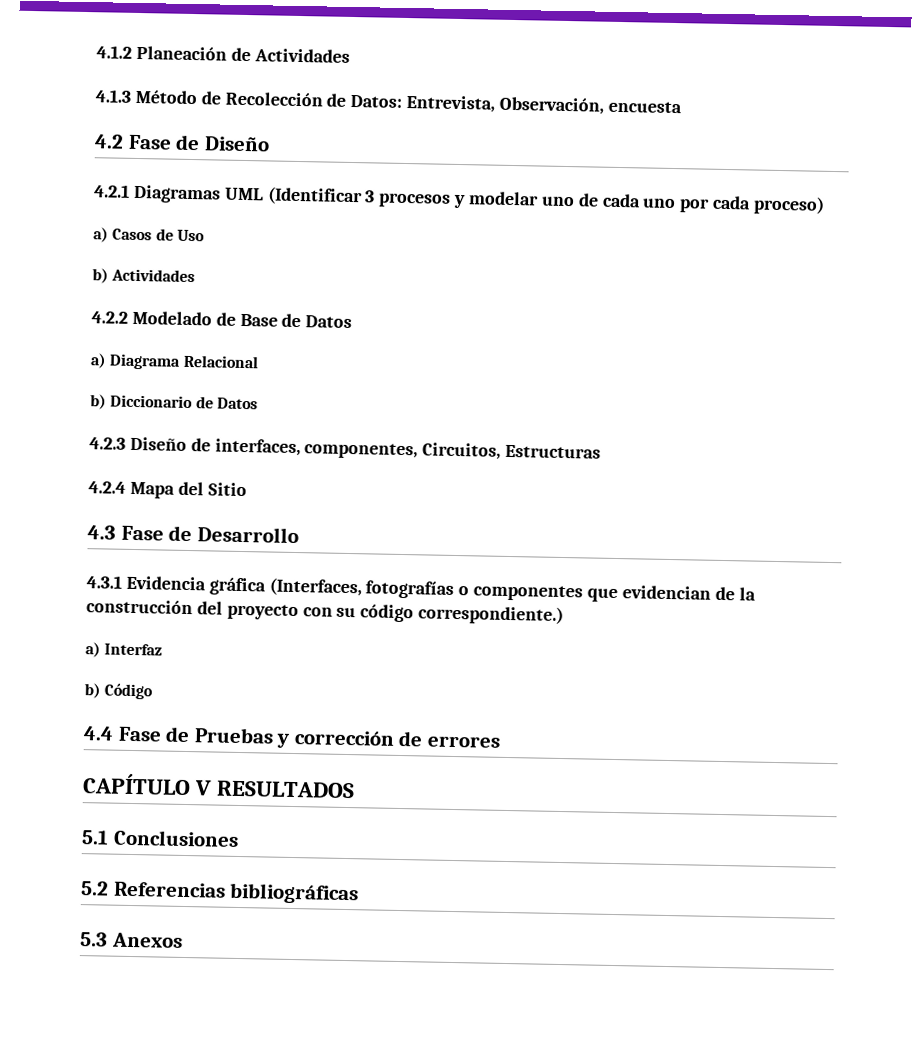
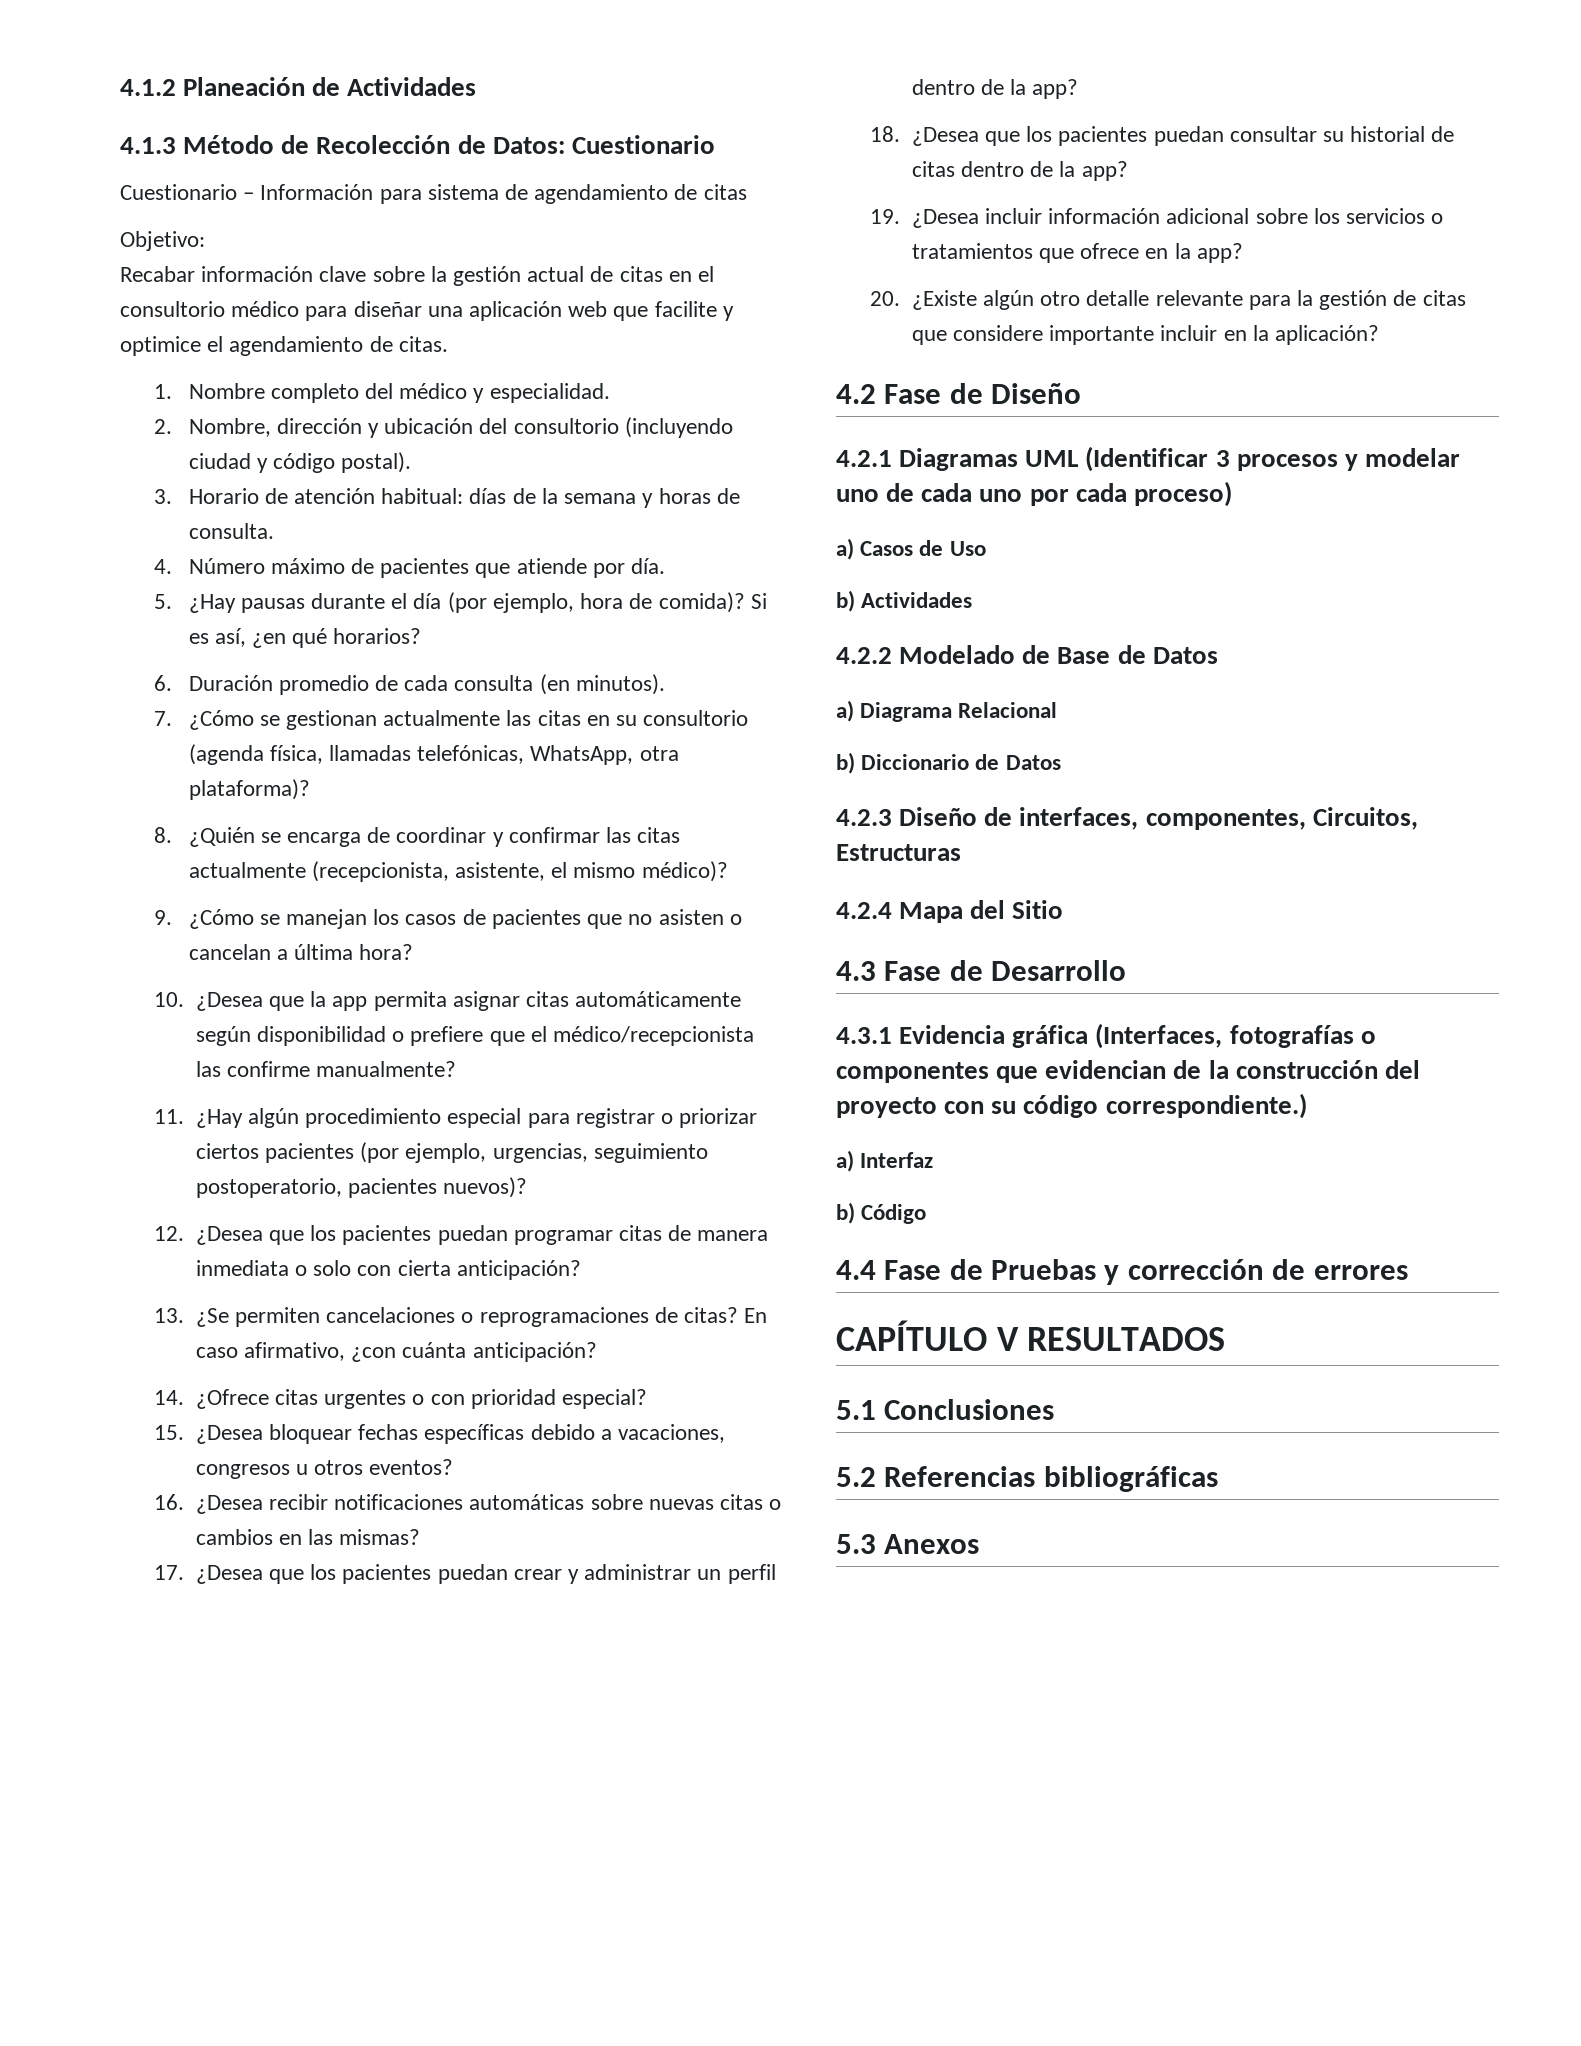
[406,95,682,115] Entrevista, Observación, encuesta -> [571,135,715,154] [120,184,747,204] [120,231,205,251] [120,266,715,286] [120,301,734,321] [120,336,448,356] [154,383,610,403] [154,417,733,438] [188,452,412,473] [154,488,740,508] [188,523,274,539] [154,558,666,578] [154,592,767,613] [188,628,422,648] [154,674,665,695] [154,710,749,730] [188,744,679,765] [188,779,310,800] [154,827,681,847] [188,861,728,882] [154,909,742,929] [188,944,414,960] [154,991,742,1011] [195,1026,755,1046] [195,1061,457,1077] [154,1108,758,1128] [195,1142,708,1163] [195,1177,528,1198] [154,1225,769,1245] [195,1260,581,1280] [154,1307,768,1327] [195,1342,597,1362] [154,1389,648,1409] [154,1424,726,1444] [195,1459,454,1479] [154,1494,782,1514] [195,1529,421,1545] [154,1564,776,1584] [911,79,1079,99] [870,126,1455,146] [911,161,1128,181] [870,208,1444,228] [911,243,1243,263] [870,290,1466,310] [911,325,1380,345] Cuestionario // Cuestionario – Información para sistema de agendamiento de citas // Objetivo: // Recabar información clave sobre la gestión actual de citas en el consultorio médico para diseñar una aplicación web que facilite y optimice el agendamiento de citas. // 1. Nombre completo del médico y especialidad. // 2. Nombre, dirección y ubicación del consultorio (incluyendo ciudad y código postal). // 3. Horario de atención habitual: días de la semana y horas de consulta. // 4. Número máximo de pacientes que atiende por día. // 5. ¿Hay pausas durante el día (por ejemplo, hora de comida)? Si es así, ¿en qué horarios? // 6. Duración promedio de cada consulta (en minutos). // 7. ¿Cómo se gestionan actualmente las citas en su consultorio (agenda física, llamadas telefónicas, WhatsApp, otra plataforma)? // 8. ¿Quién se encarga de coordinar y confirmar las citas actualmente (recepcionista, asistente, el mismo médico)? // 9. ¿Cómo se manejan los casos de pacientes que no asisten o cancelan a última hora? // 10. ¿Desea que la app permita asignar citas automáticamente según disponibilidad o prefiere que el médico/recepcionista las confirme manualmente? // 11. ¿Hay algún procedimiento especial para registrar o priorizar ciertos pacientes (por ejemplo, urgencias, seguimiento postoperatorio, pacientes nuevos)? // 12. ¿Desea que los pacientes puedan programar citas de manera inmediata o solo con cierta anticipación? // 13. ¿Se permiten cancelaciones o reprogramaciones de citas? En caso afirmativo, ¿con cuánta anticipación? // 14. ¿Ofrece citas urgentes o con prioridad especial? // 15. ¿Desea bloquear fechas específicas debido a vacaciones, congresos u otros eventos? // 16. ¿Desea recibir notificaciones automáticas sobre nuevas citas o cambios en las mismas? // 17. ¿Desea que los pacientes puedan crear y administrar un perfil dentro de la app? // 18. ¿Desea que los pacientes puedan consultar su historial de citas dentro de la app? // 19. ¿Desea incluir información adicional sobre los servicios o tratamientos que ofrece en la app? // 20. ¿Existe algún otro detalle relevante para la gestión de citas que considere importante incluir en la aplicación?

